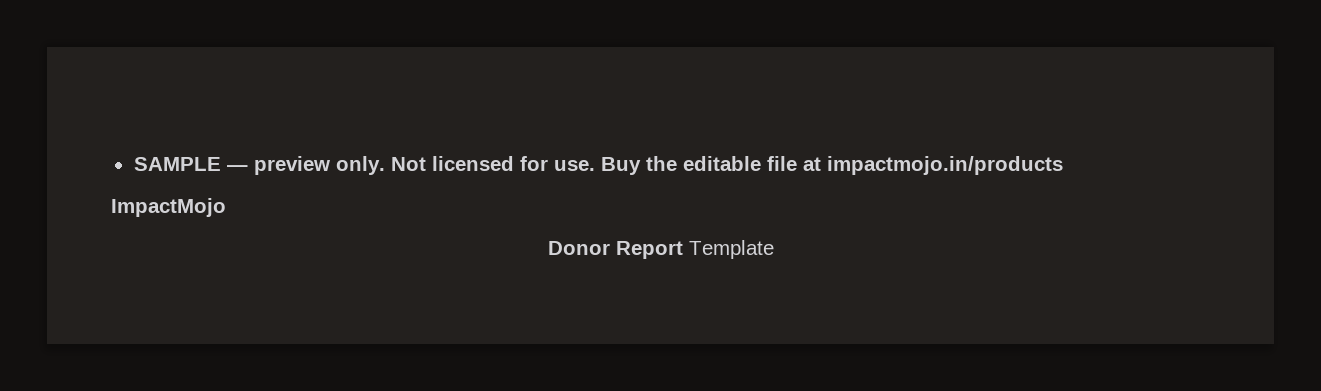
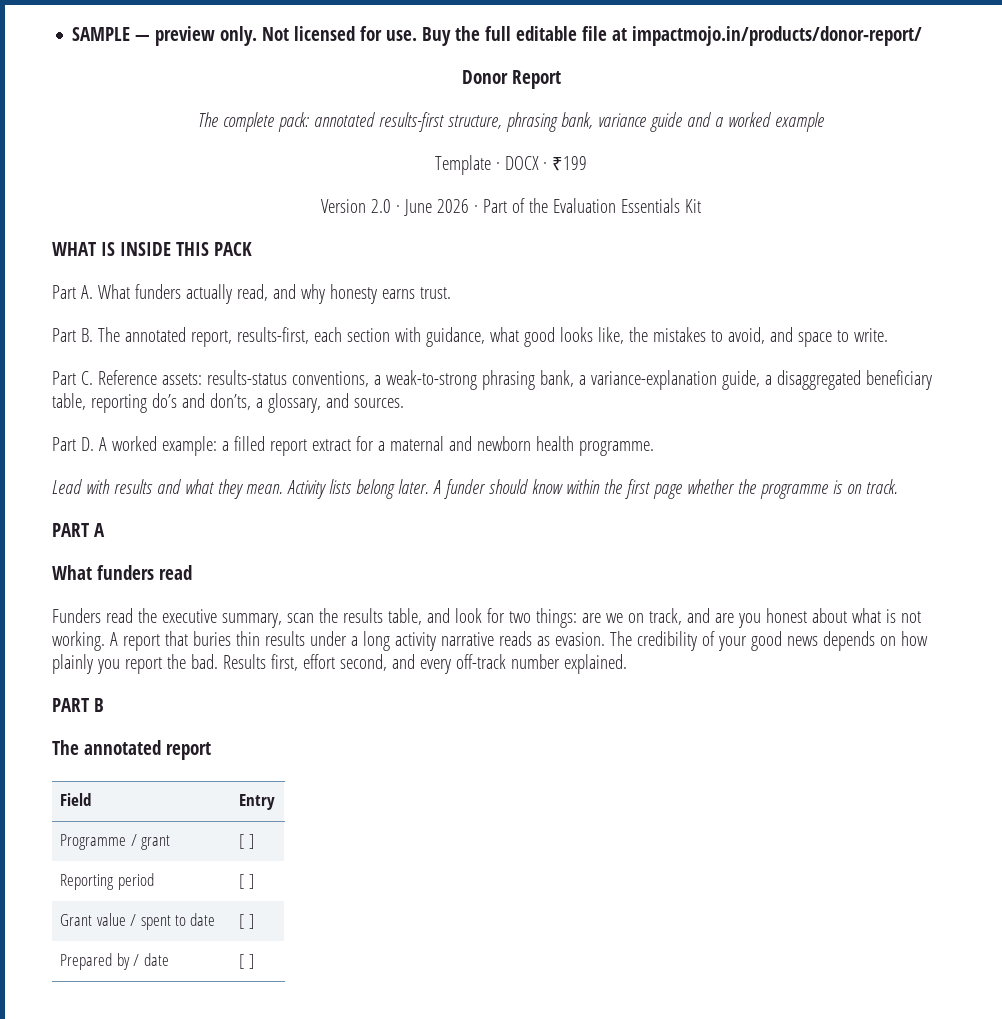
(677, 163) none -> [485,26,512,41] full
[826,156,1063,175] [111,198,226,217] impactmojo.in/products // ImpactMojo -> [632,26,923,46] impactmojo.in/products/donor-report/
[688,240,774,259] Template -> [198,112,824,132] [434,155,588,175] [321,198,701,216] [52,242,252,256] [52,284,451,304] [52,327,888,347] [52,370,932,390] [52,393,404,413] [52,436,654,456] [52,479,898,499] [52,523,105,537] [52,565,192,580] [52,608,921,628] [52,631,928,651] [52,654,627,674] [52,698,104,712] [52,740,211,760] [60,793,92,806] [239,794,276,810] [60,834,171,850] [239,834,254,849] [60,873,154,890] [239,874,254,889] [60,913,216,930] [239,914,254,929] [60,953,169,970] [239,954,254,969] // The complete pack: annotated results-first structure, phrasing bank, variance guide and a worked example // Template · DOCX · ₹199 // Version 2.0 · June 2026 · Part of the Evaluation Essentials Kit // WHAT IS INSIDE THIS PACK // Part A. What funders actually read, and why honesty earns trust. // Part B. The annotated report, results-first, each section with guidance, what good looks like, the mistakes to avoid, and space to write. // Part C. Reference assets: results-status conventions, a weak-to-strong phrasing bank, a variance-explanation guide, a disaggregated beneficiary table, reporting do’s and don’ts, a glossary, and sources. // Part D. A worked example: a filled report extract for a maternal and newborn health programme. // Lead with results and what they mean. Activity lists belong later. A funder should know within the first page whether the programme is on track. // PART A // What funders read // Funders read the executive summary, scan the results table, and look for two things: are we on track, and are you honest about what is not working. A report that buries thin results under a long activity narrative reads as evasion. The credibility of your good news depends on how plainly you report the bad. Results first, effort second, and every off-track number explained. // PART B // The annotated report // Field | Entry // Programme / grant | [ ] // Reporting period | [ ] // Grant value / spent to date | [ ] // Prepared by / date | [ ]

